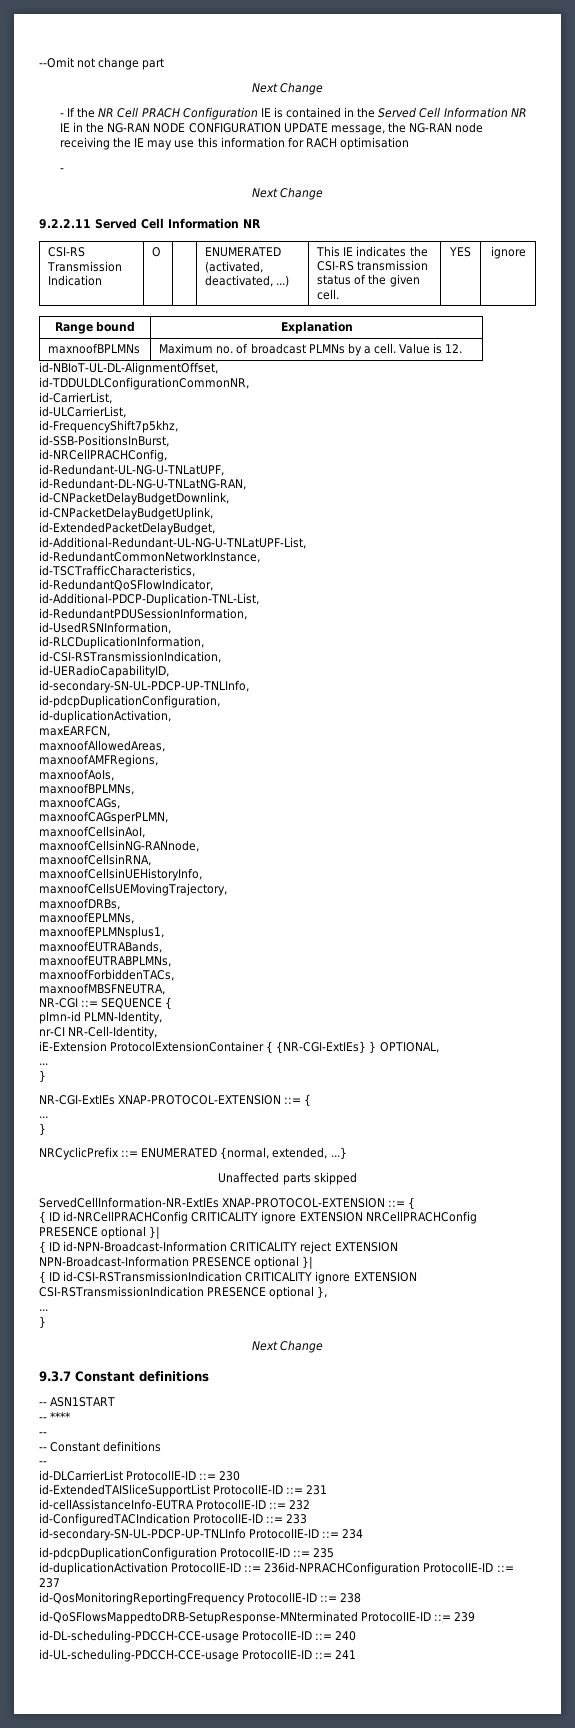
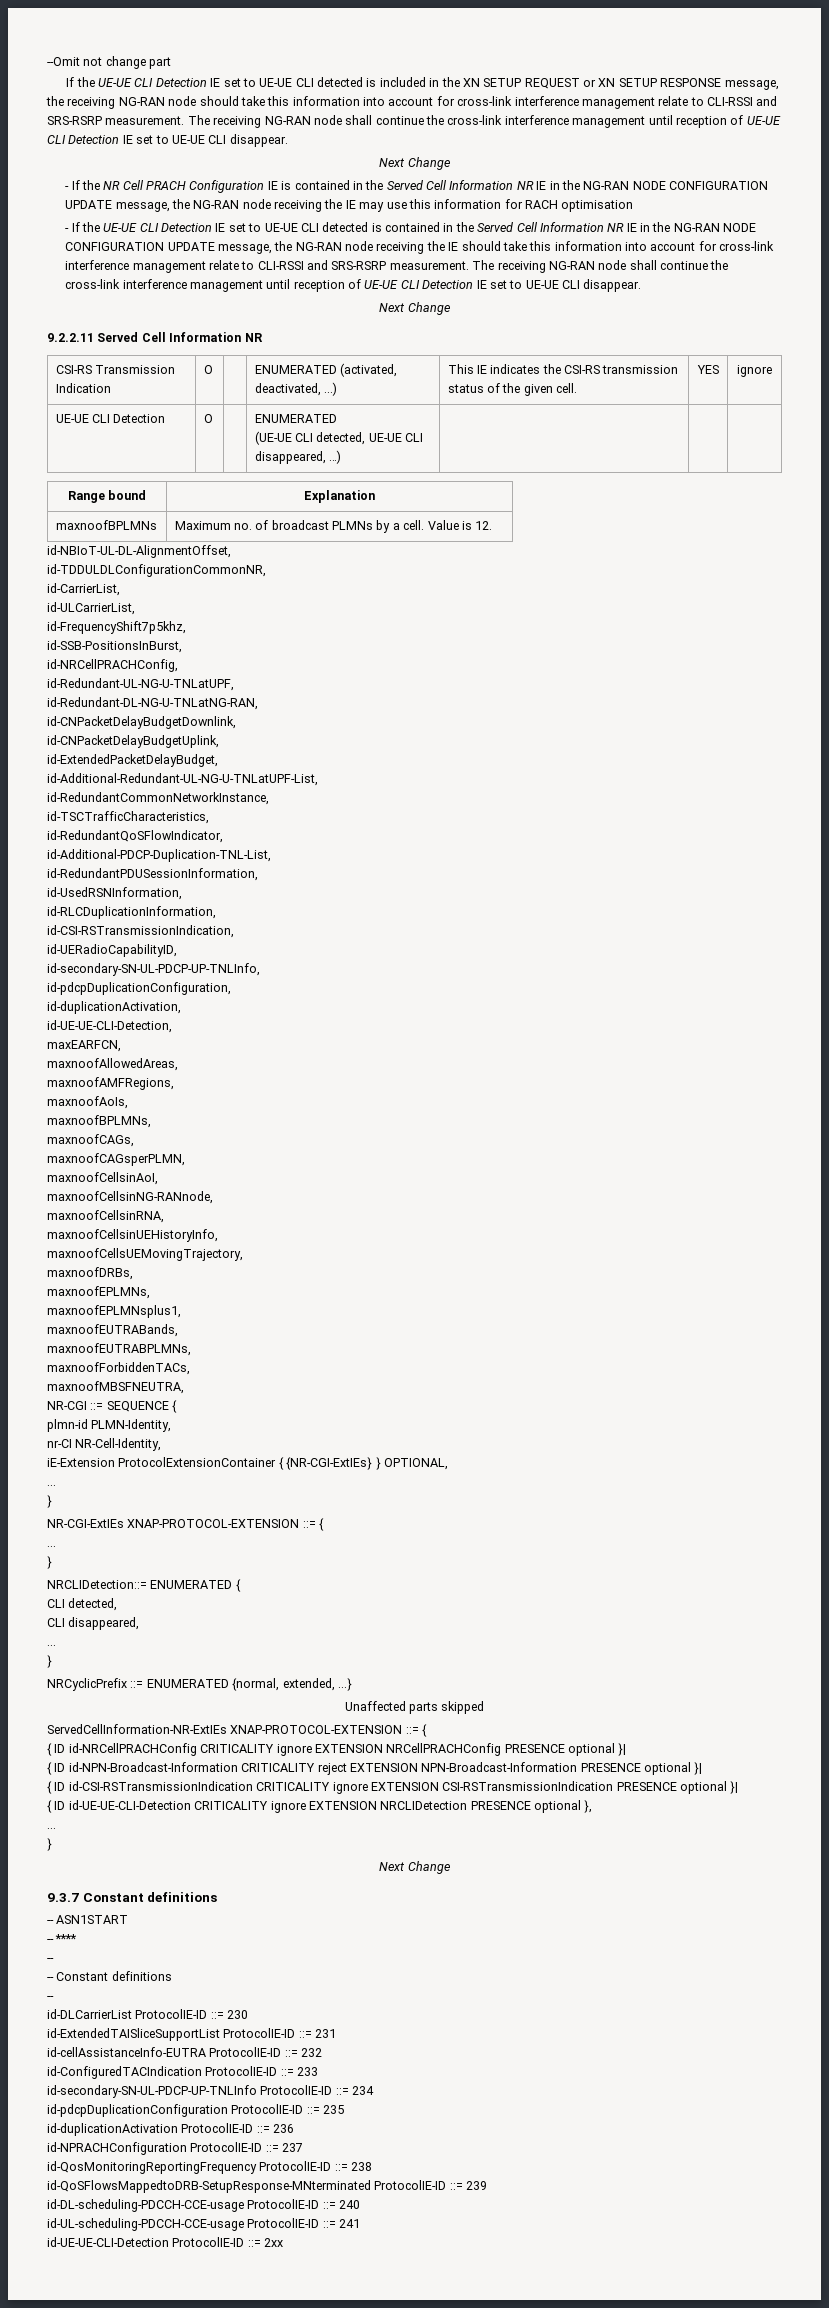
(165, 64) none -> [66,77,779,90] [46,96,778,109] [47,115,781,128] [47,134,288,147] // If the UE-UE CLI Detection IE set to UE-UE CLI detected is included in the XN SETUP REQUEST or XN SETUP RESPONSE message, the receiving NG-RAN node should take this information into account for cross-link interference management relate to CLI-RSSI and SRS-RSRP measurement. The receiving NG-RAN node shall continue the cross-link interference management until reception of UE-UE CLI Detection IE set to UE-UE CLI disappear.
(65, 170) none -> [71,222,757,232] [65,241,775,254] [65,260,729,273] [65,279,642,292] If the UE-UE CLI Detection IE set to UE-UE CLI detected is contained in the Served Cell Information NR IE in the NG-RAN NODE CONFIGURATION UPDATE message, the NG-RAN node receiving the IE should take this information into account for cross-link interference management relate to CLI-RSSI and SRS-RSRP measurement. The receiving NG-RAN node shall continue the cross-link interference management until reception of UE-UE CLI Detection IE set to UE-UE CLI disappear.
(526, 252) none -> [55,414,166,423] [203,414,213,423] [254,414,337,423] [254,431,424,445] [254,450,341,464] // UE-UE CLI Detection | O | | ENUMERATED // (UE-UE CLI detected, UE-UE CLI disappeared, …) | | |
(171, 716) none -> [47,1020,172,1033] // id-UE-UE-CLI-Detection,
(46, 1129) none -> [47,1579,241,1592] [47,1598,118,1611] [47,1617,140,1630] [47,1645,56,1646] [47,1655,52,1668] // NRCLIDetection::= ENUMERATED { // CLI detected, // CLI disappeared, // ... // }
(315, 1292) none -> [730,1781,739,1794] [47,1800,581,1813] }| // { ID id-UE-UE-CLI-Detection CRITICALITY ignore EXTENSION NRCLIDetection PRESENCE optional
[264,1562,421,1575] 236id-NPRACHConfiguration -> [273,2124,295,2133] [47,2142,187,2155] 236 // id-NPRACHConfiguration
(357, 1654) none -> [47,2237,284,2247] // id-UE-UE-CLI-Detection ProtocolIE-ID ::= 2xx

